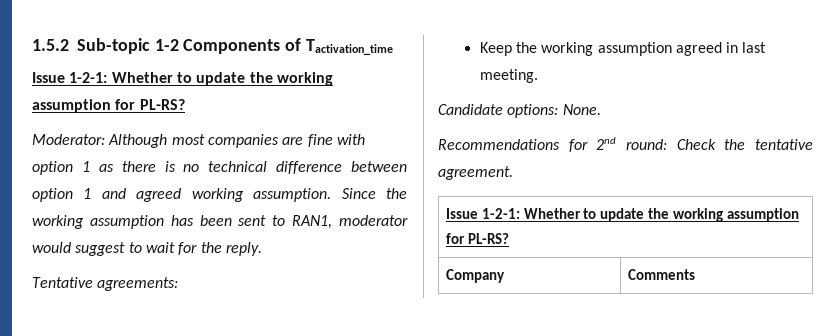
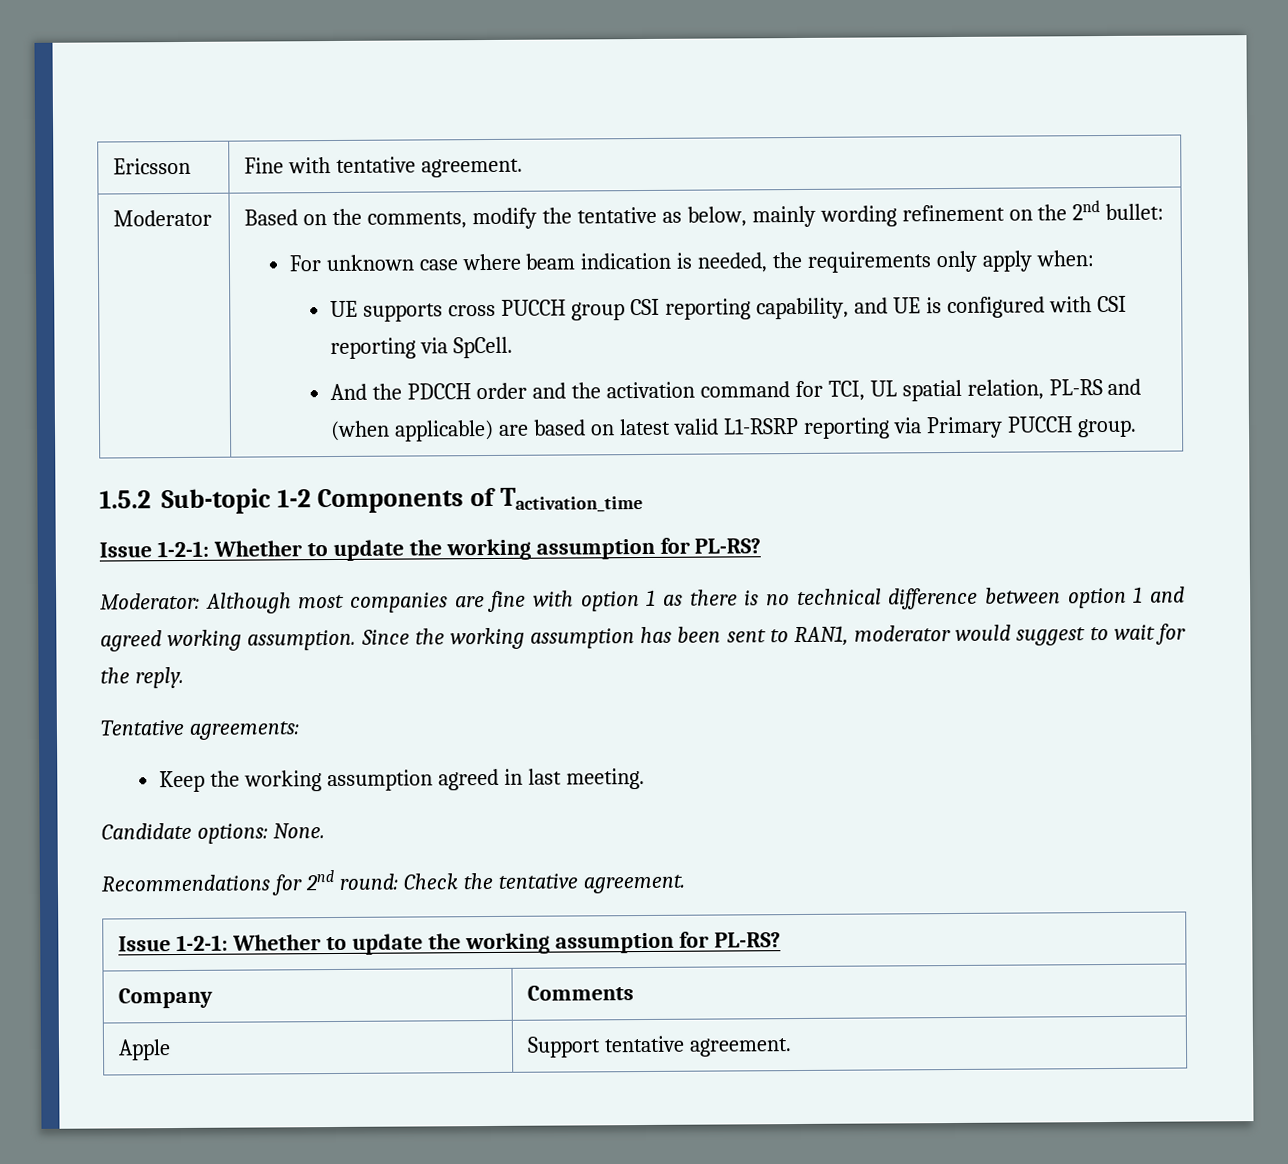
(32, 45) none -> [113,157,192,175] [244,156,524,178] [113,209,213,227] [244,200,1165,230] [288,250,1095,273] [330,295,1127,322] [330,336,514,360] [330,378,1142,402] [330,416,1137,442] Ericsson | Fine with tentative agreement. // Moderator | Based on the comments, modify the tentative as below, mainly wording refinement on the 2nd bullet: // For unknown case where beam indication is needed, the requirements only apply when: // UE supports cross PUCCH group CSI reporting capability, and UE is configured with CSI reporting via SpCell. // And the PDCCH order and the activation command for TCI, UL spatial relation, PL-RS and (when applicable) are based on latest valid L1-RSRP reporting via Primary PUCCH group. //
(695, 274) none -> [118,1039,172,1061] [527,1035,793,1058] // Apple | Support tentative agreement.

